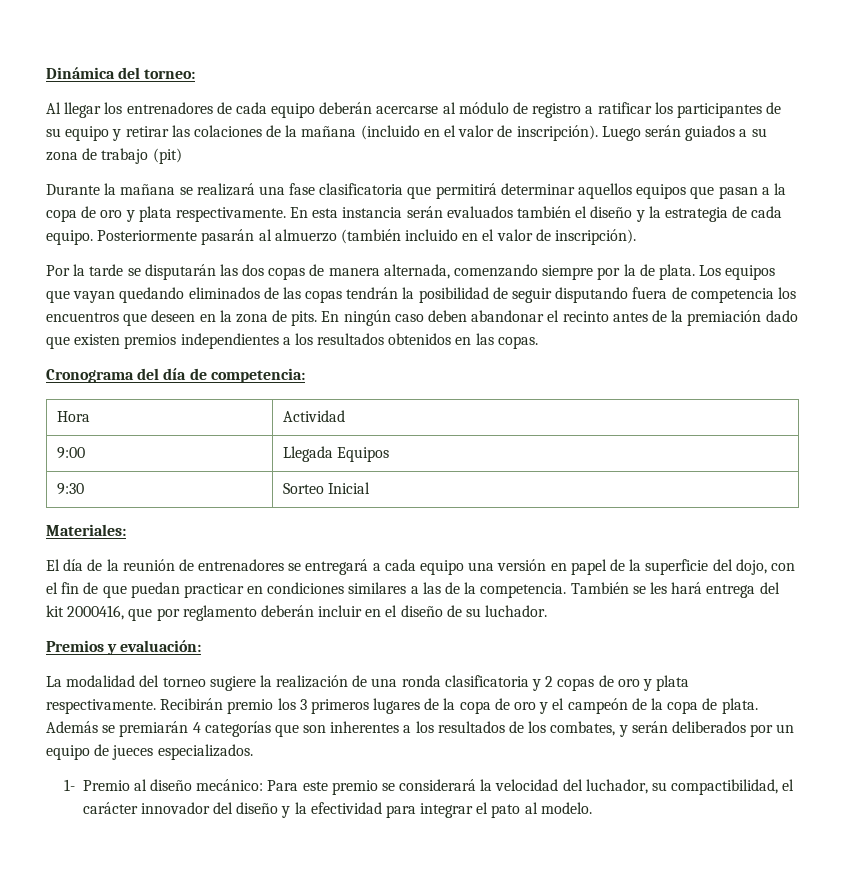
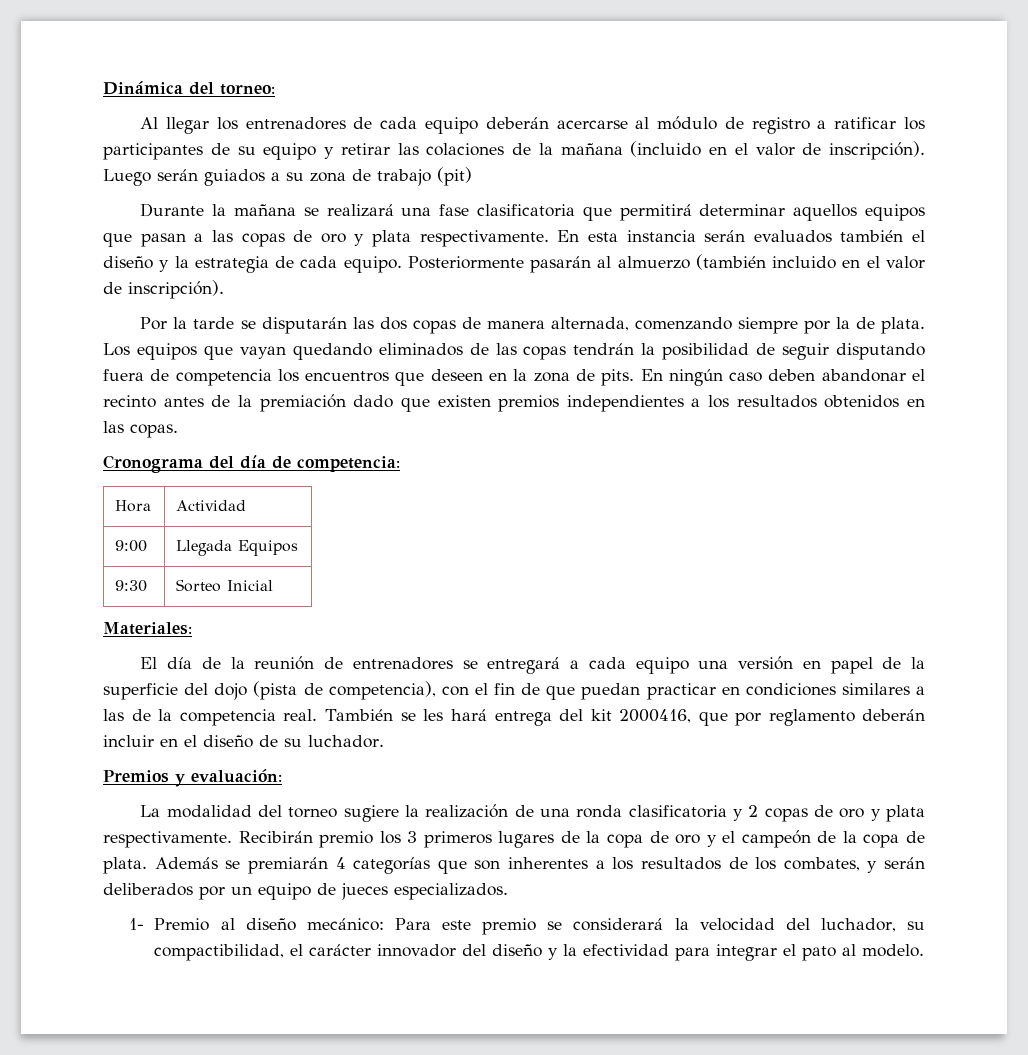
[773,183,786,195] [46,209,77,222] la copa -> [211,230,285,247] las copas
[735,559,767,575] dojo, -> [214,681,436,700] dojo (pista de competencia),
[480,583,567,598] competencia. -> [179,709,318,726] competencia real.

